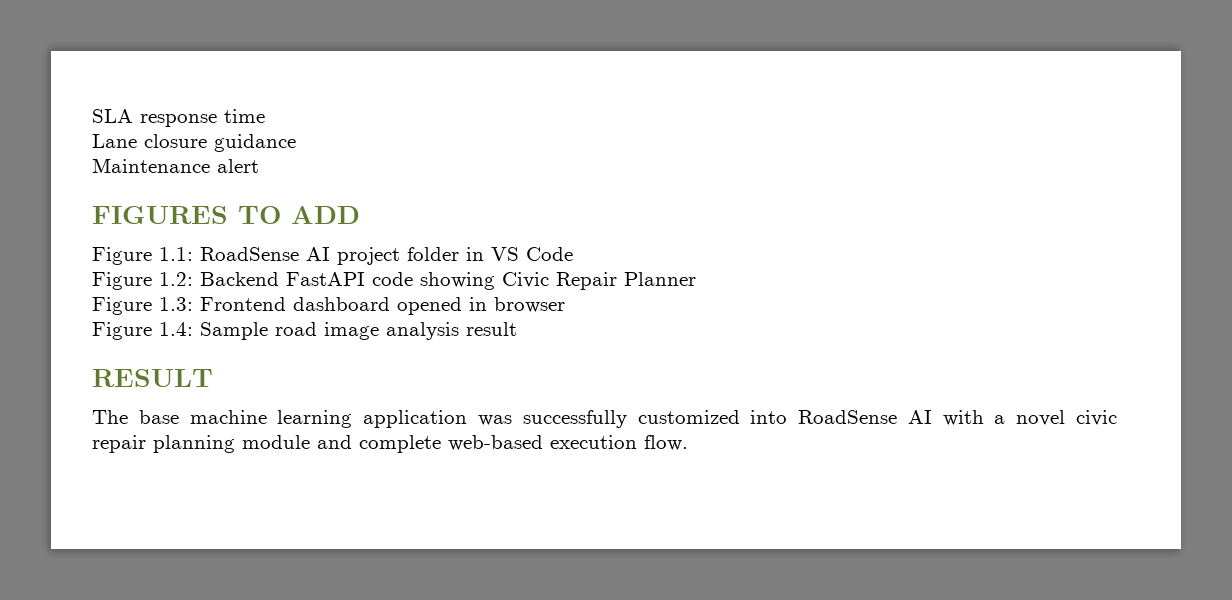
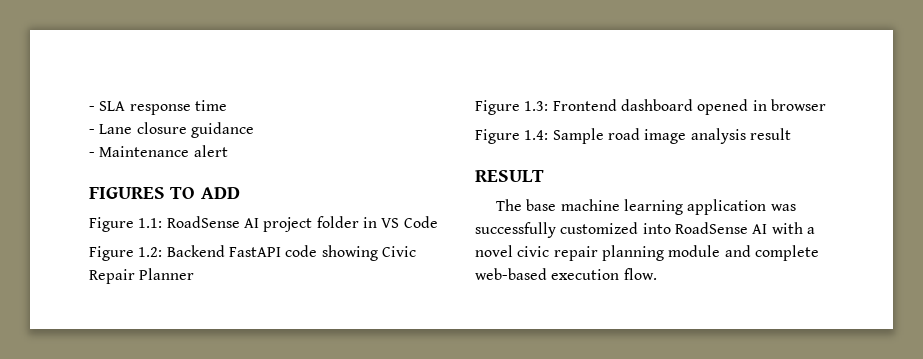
(92, 116) none -> [89,106,95,111] -
(265, 116) none -> [89,129,95,134] -
(296, 143) none -> [89,152,95,157] -

